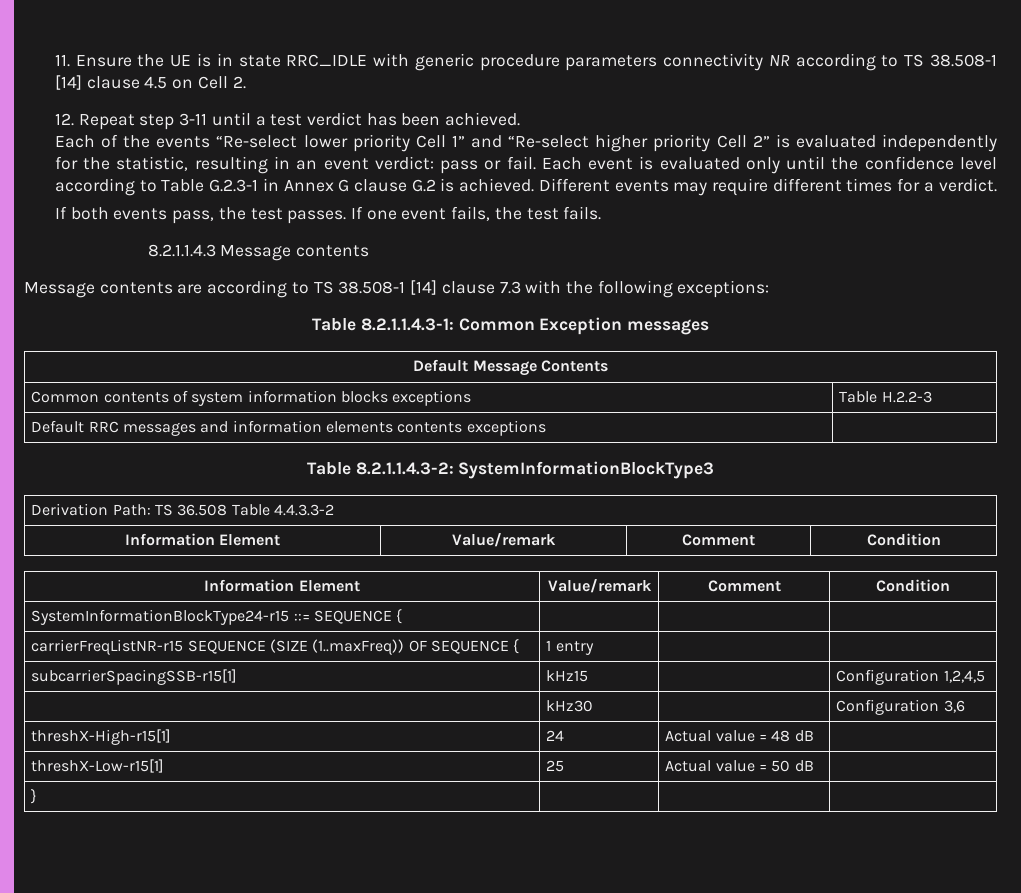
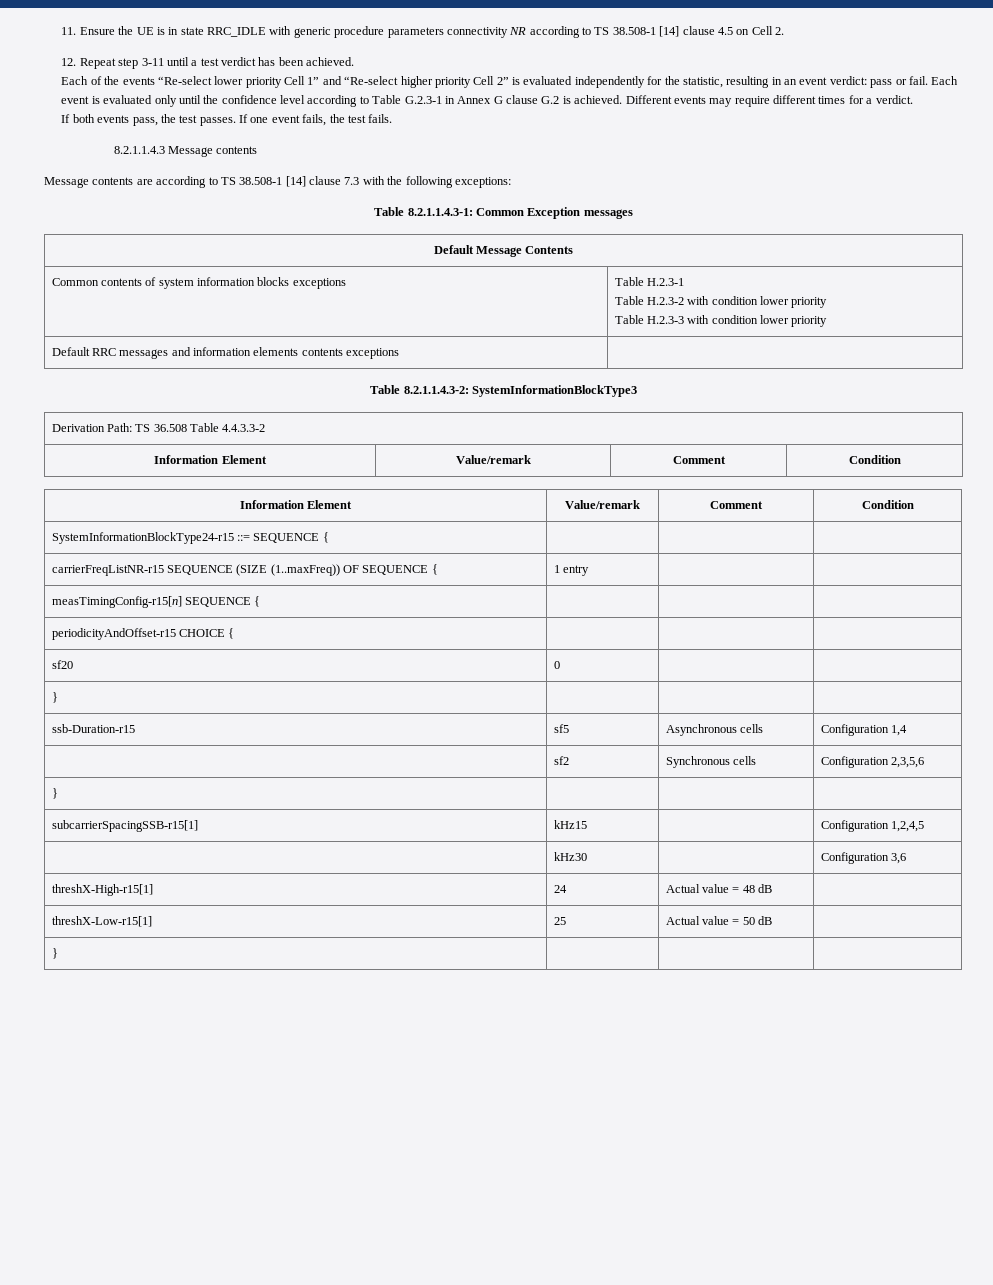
[881,391,932,403] H.2.2-3 -> [646,278,684,286] [614,296,828,308] [614,315,828,327] H.2.3-1 // Table H.2.3-2 with condition lower priority // Table H.2.3-3 with condition lower priority
(594, 648) none -> [51,596,261,608] [51,628,235,640] [51,660,73,669] [553,661,560,669] [51,692,58,703] [51,724,135,733] [553,724,569,733] [665,724,763,736] [820,724,907,736] [553,756,569,765] [665,756,756,768] [820,756,924,768] [51,788,58,799] // measTimingConfig-r15[n] SEQUENCE { | | | // periodicityAndOffset-r15 CHOICE { | | | // sf20 | 0 | | // } | | | // ssb-Duration-r15 | sf5 | Asynchronous cells | Configuration 1,4 // | sf2 | Synchronous cells | Configuration 2,3,5,6 // } | | |

